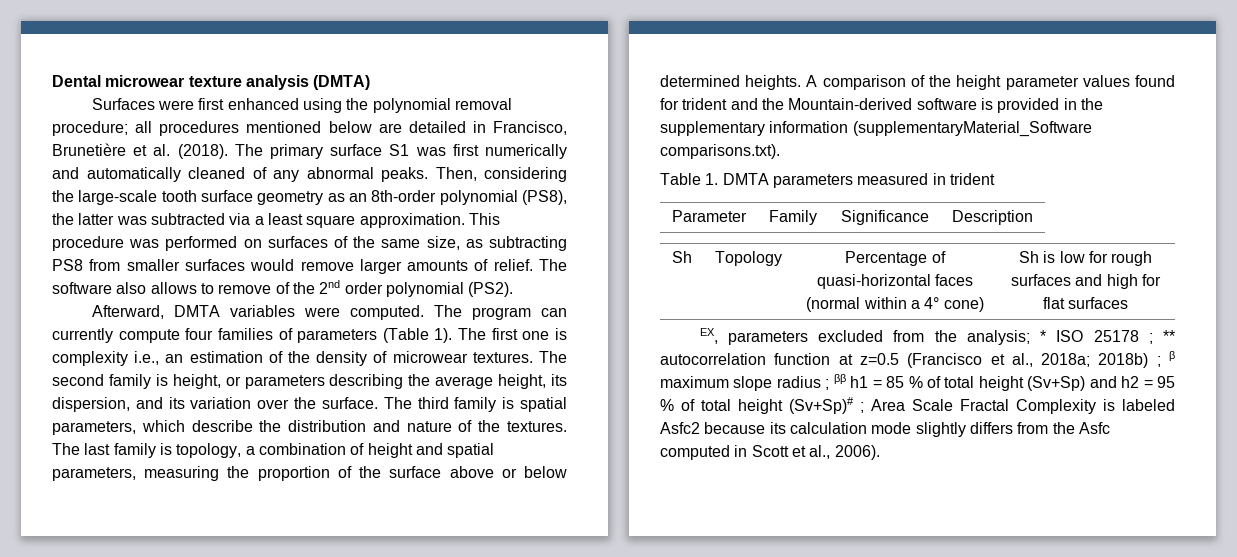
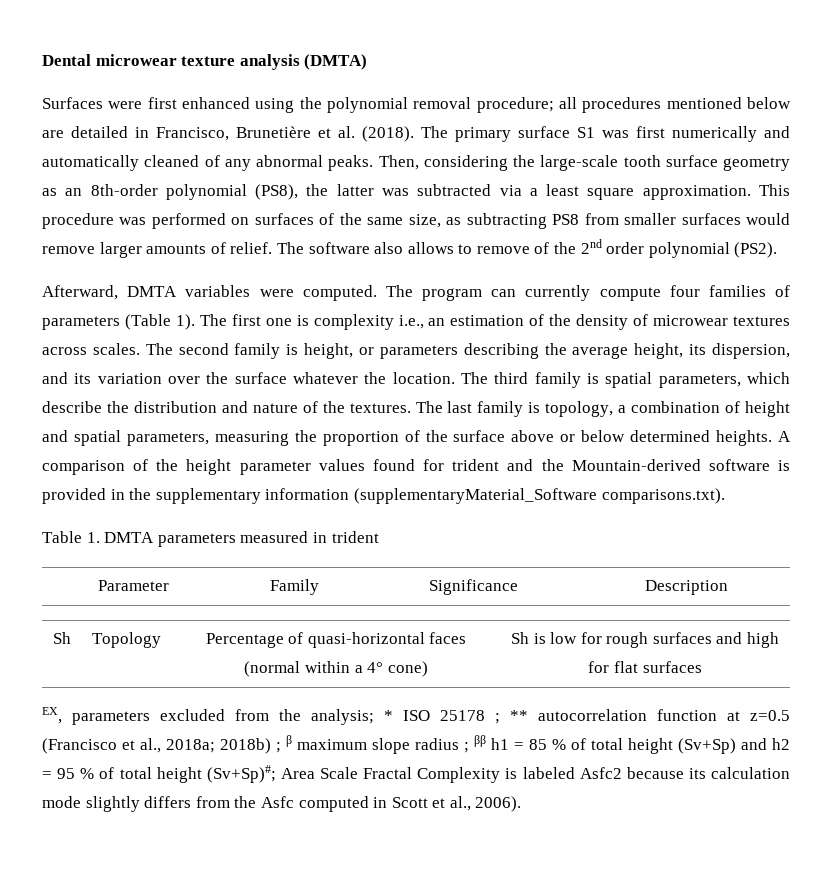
[472,352,533,363] textures. -> [733,316,790,326] [42,343,140,355] textures across scales.
[321,397,378,409] surface. -> [234,372,455,384] surface whatever the location.
[789,397,864,414] (Sv+Sp)# ; -> [206,765,276,783] (Sv+Sp)#;

